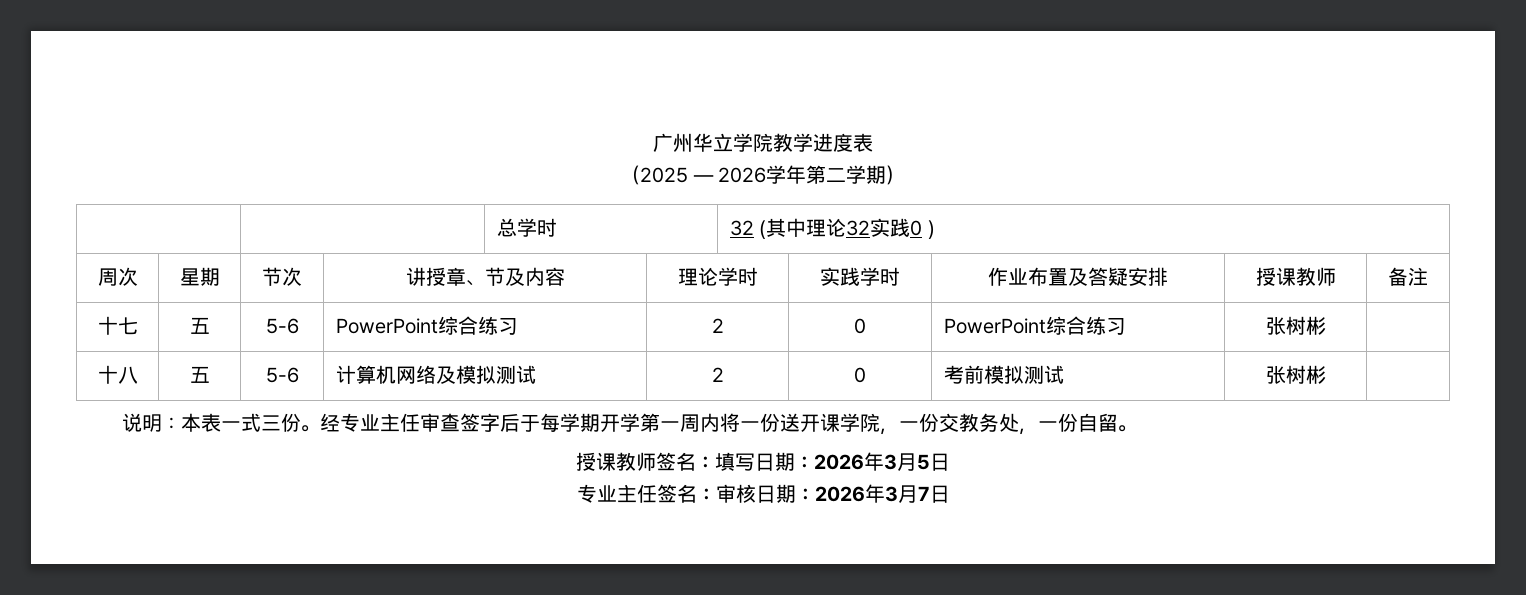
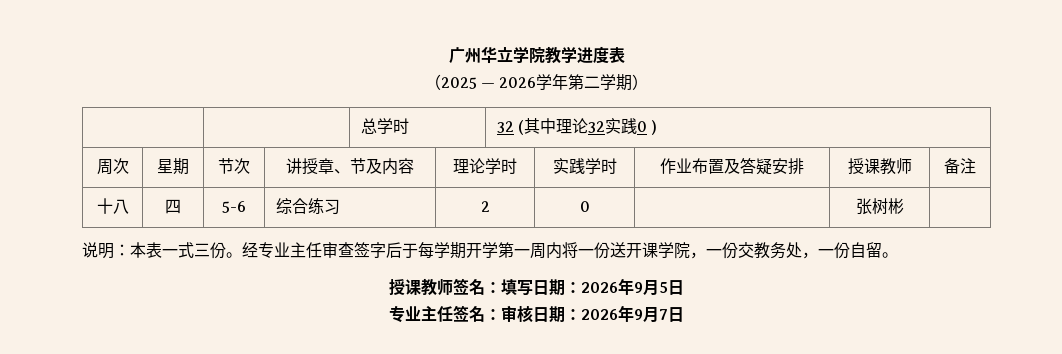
[117,317,138,335] [189,317,210,334] [265,318,299,334] [335,318,438,334] 七 | 五 | 5-6 | PowerPoint -> [112,199,129,214] [165,199,181,214] [222,201,246,213] 八 | 四 | 5-6 |
[943,316,1126,335] [1265,316,1326,335] [97,365,138,384] [189,366,210,383] [265,367,299,383] [335,365,536,384] [711,367,724,382] [854,367,866,383] [943,365,1064,384] PowerPoint综合练习 | 张树彬 | // 十八 | 五 | 5-6 | 计算机网络及模拟测试 | 2 | 0 | 考前模拟测试 -> (590, 206) none
[884,454,897,470] 3 -> [634,282,643,293] 9
[884,486,898,502] 3 -> [634,309,643,320] 9

